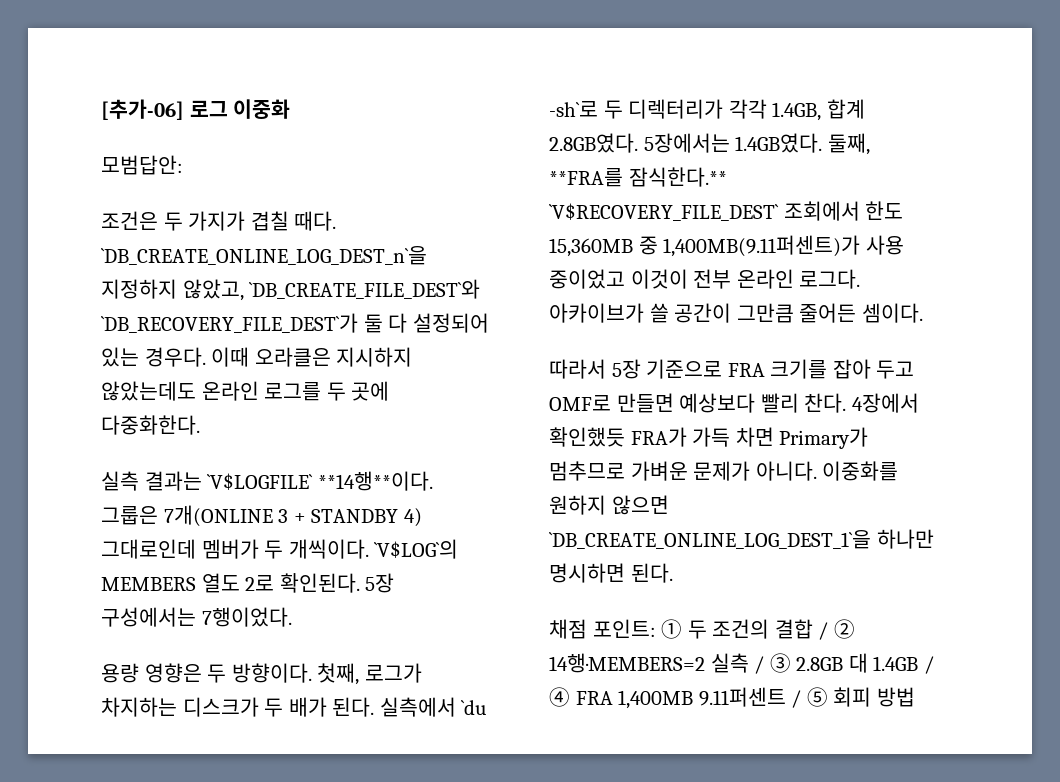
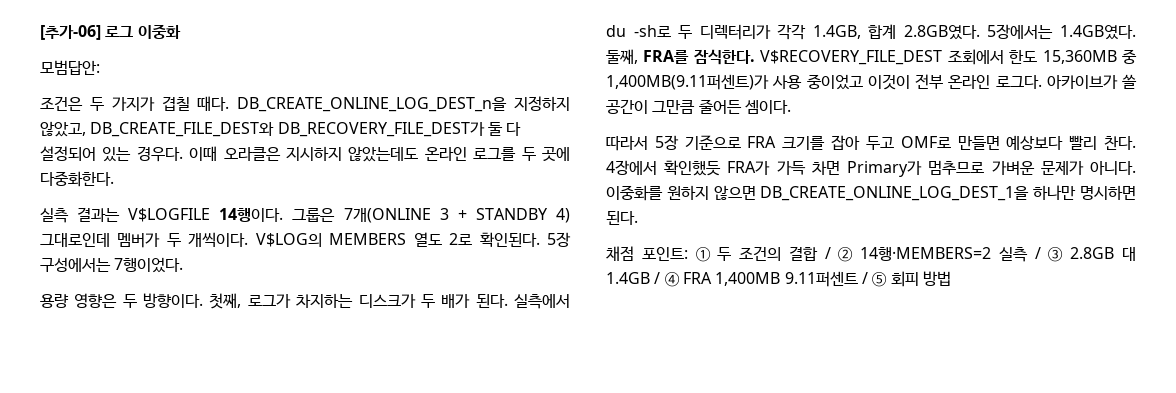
[101,246,427,265] `DB_CREATE_ONLINE_LOG_DEST_n`을 -> [237,97,508,112] DB_CREATE_ONLINE_LOG_DEST_n을
[249,279,481,299] [101,313,358,333] `DB_CREATE_FILE_DEST`와 `DB_RECOVERY_FILE_DEST`가 -> [90,122,485,137] DB_CREATE_FILE_DEST와 DB_RECOVERY_FILE_DEST가
[207,471,433,491] `V$LOGFILE` **14행**이다. -> [128,208,284,222] V$LOGFILE 14행이다.
[374,539,459,559] `V$LOG`의 -> [255,233,322,247] V$LOG의
[461,700,487,715] [549,101,598,117] `du -sh`로 -> [606,25,671,37] du -sh로
[549,167,727,187] [549,203,779,221] **FRA를 잠식한다.** `V$RECOVERY_FILE_DEST` -> [643,49,943,65] FRA를 잠식한다. V$RECOVERY_FILE_DEST
[549,530,871,549] `DB_CREATE_ONLINE_LOG_DEST_1`을 -> [760,186,1030,201] DB_CREATE_ONLINE_LOG_DEST_1을

